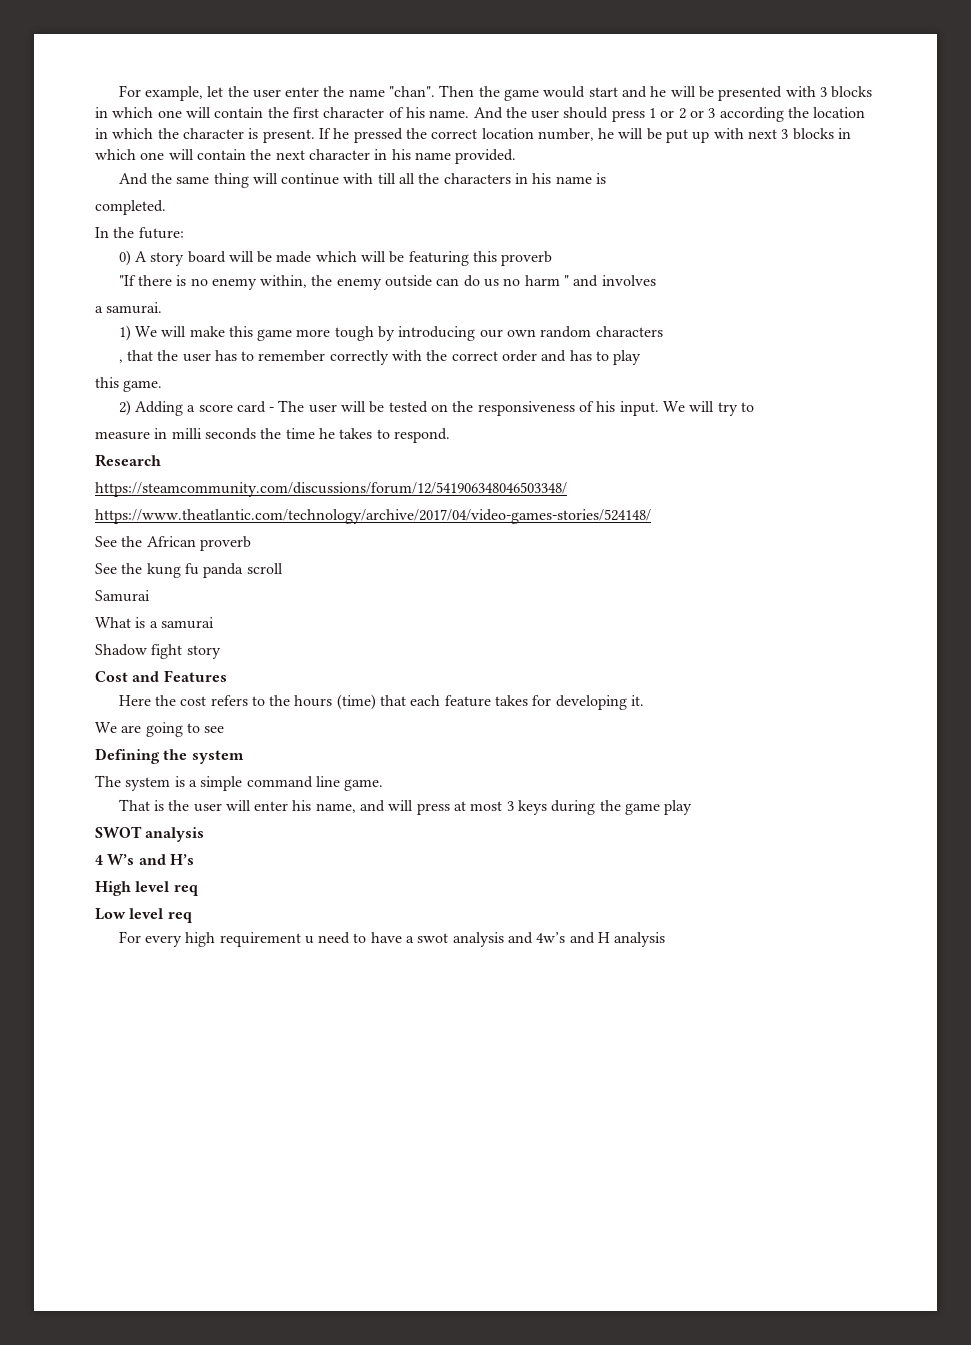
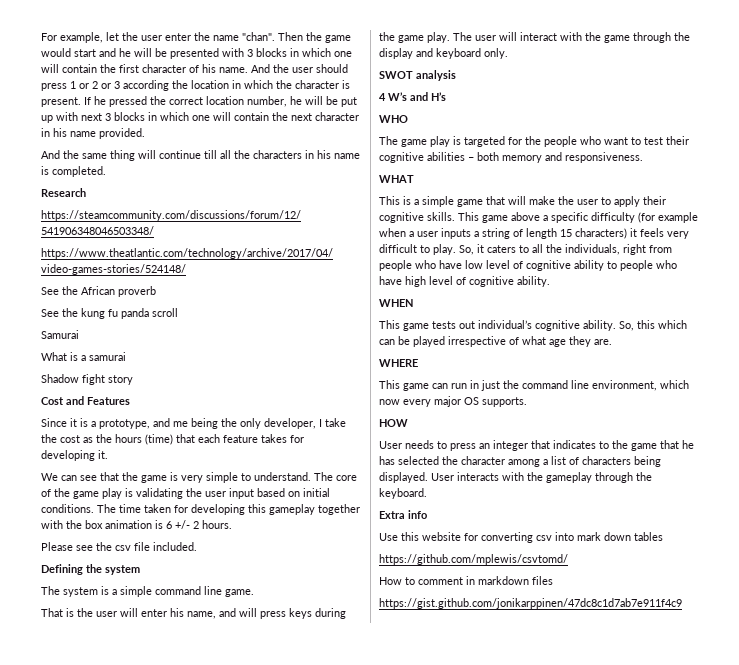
[343,173,374,184] with -> (201, 154) none
(607, 178) // -> (49, 170) none
[95,227,184,239] [118,250,553,266] [118,275,656,290] [95,302,163,314] [118,325,663,341] [118,350,642,365] [95,377,163,392] [118,400,754,416] [95,428,450,443] // In the future: // 0) A story board will be made which will be featuring this proverb // "If there is no enemy within, the enemy outside can do us no harm " and involves // a samurai. // 1) We will make this game more tough by introducing our own random characters // , that the user has to remember correctly with the correct order and has to play // this game. // 2) Adding a score card - The user will be tested on the responsiveness of his input. We will try to // measure in milli seconds the time he takes to respond. -> (106, 171) none
[118,695,265,706] Here the cost refers to -> [41,418,346,429] [41,434,93,443] Since it is a prototype, and me being the only developer, I take the cost as
[121,722,225,737] are going to see -> [61,472,357,483] [41,488,330,499] [41,504,360,515] [41,520,232,529] [41,542,197,551] can see that the game is very simple to understand. The core of the game play is validating the user input based on initial conditions. The time taken for developing this gameplay together with the box animation is 6 +/- 2 hours. // Please see the csv file included.
[454,801,514,811] at most 3 -> (286, 615) none
[664,800,693,815] play -> [427,32,690,43] [379,48,508,59] play. The user will interact with the game through the display and keyboard only.
[95,881,198,896] [95,908,192,923] [118,931,666,947] High level req // Low level req // For every high requirement u need to have a swot analysis and 4w’s and H analysis -> [379,115,408,123] [379,136,689,147] [379,152,643,163] [379,175,414,183] [379,196,666,207] [379,212,698,223] [379,228,689,239] [379,244,672,255] [379,260,677,271] [379,276,550,287] [379,299,413,307] [379,320,687,331] [379,336,612,347] [379,359,418,367] [379,380,689,391] [379,396,527,407] [379,419,408,427] [379,440,694,451] [379,456,661,467] [379,472,652,483] [379,488,427,499] [379,510,427,519] [379,532,663,543] [379,554,568,565] [379,576,553,585] [379,598,682,609] WHO // The game play is targeted for the people who want to test their cognitive abilities – both memory and responsiveness. // WHAT // This is a simple game that will make the user to apply their cognitive skills. This game above a specific difficulty (for example when a user inputs a string of length 15 characters) it feels very difficult to play. So, it caters to all the individuals, right from people who have low level of cognitive ability to people who have high level of cognitive ability. // WHEN // This game tests out individual’s cognitive ability. So, this which can be played irrespective of what age they are. // WHERE // This game can run in just the command line environment, which now every major OS supports. // HOW // User needs to press an integer that indicates to the game that he has selected the character among a list of characters being displayed. User interacts with the gameplay through the keyboard. // Extra info // Use this website for converting csv into mark down tables // https://github.com/mplewis/csvtomd/ // How to comment in markdown files // https://gist.github.com/jonikarppinen/47dc8c1d7ab7e911f4c9

